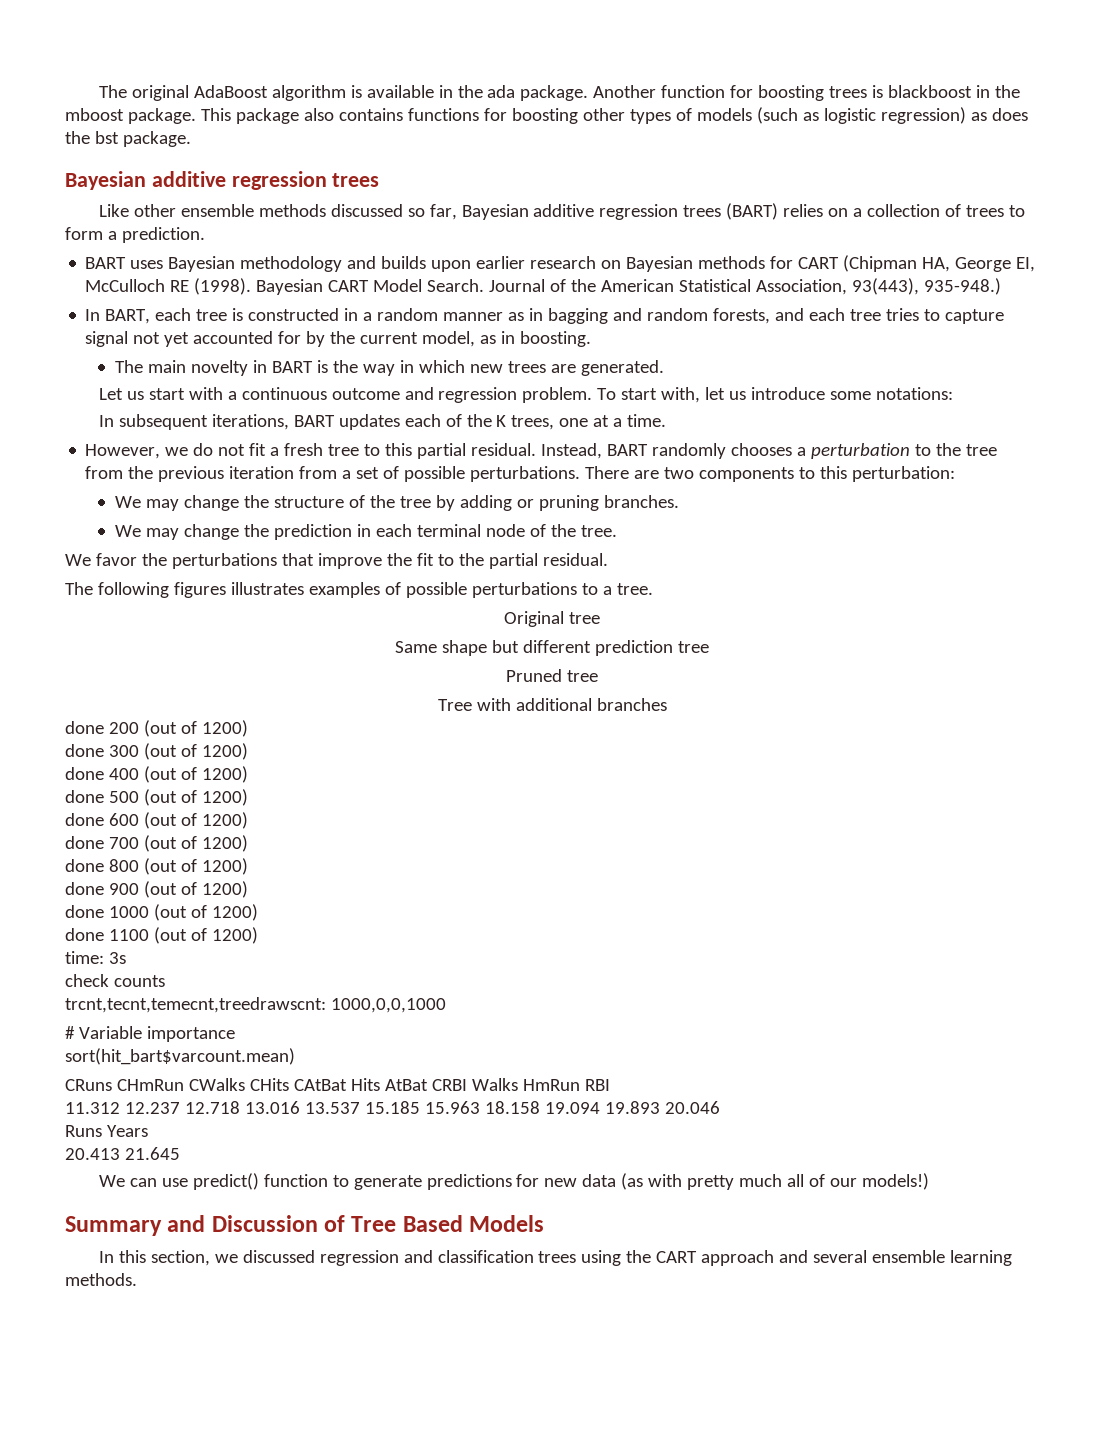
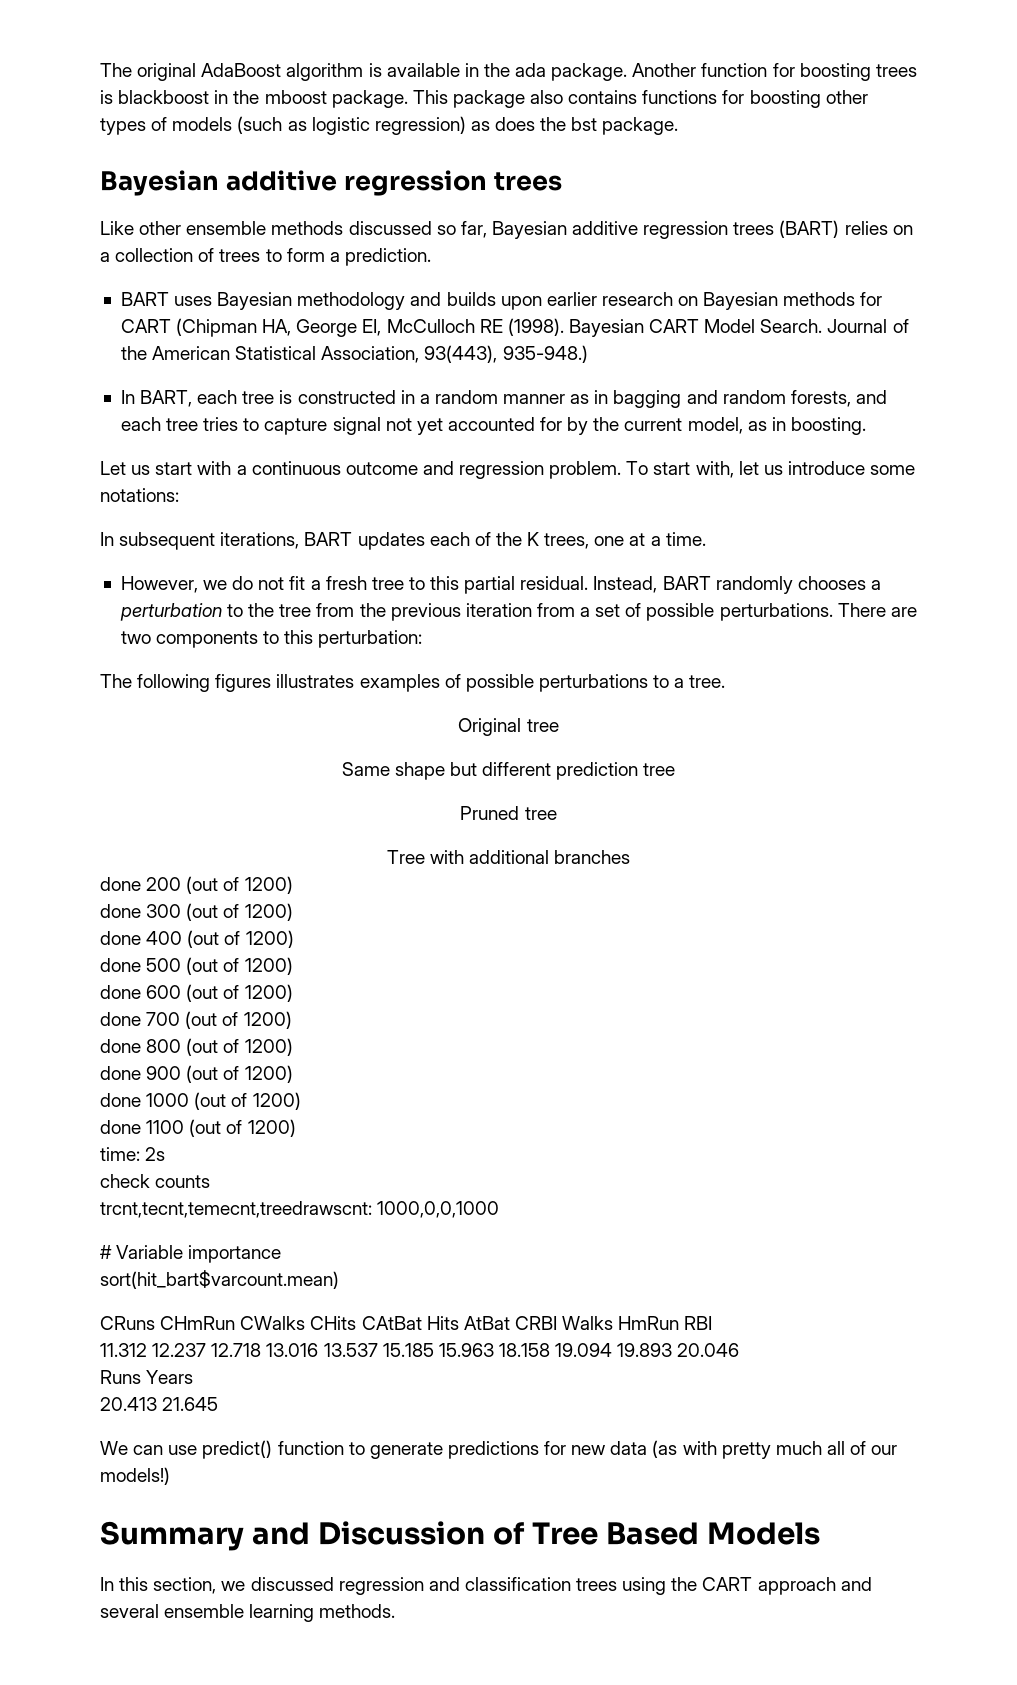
[115,360,664,376] // The main novelty in BART is the way in which new trees are generated. -> (866, 426) none
[115,495,679,511] [115,524,618,540] [65,553,608,569] // We may change the structure of the tree by adding or pruning branches. // We may change the prediction in each terminal node of the tree. // We favor the perturbations that improve the fit to the partial residual. -> (423, 639) none
[108,952,126,964] 3s -> [145,1147,166,1161] 2s

